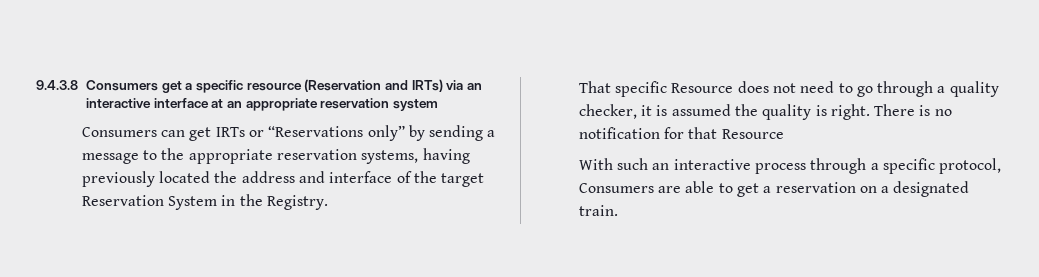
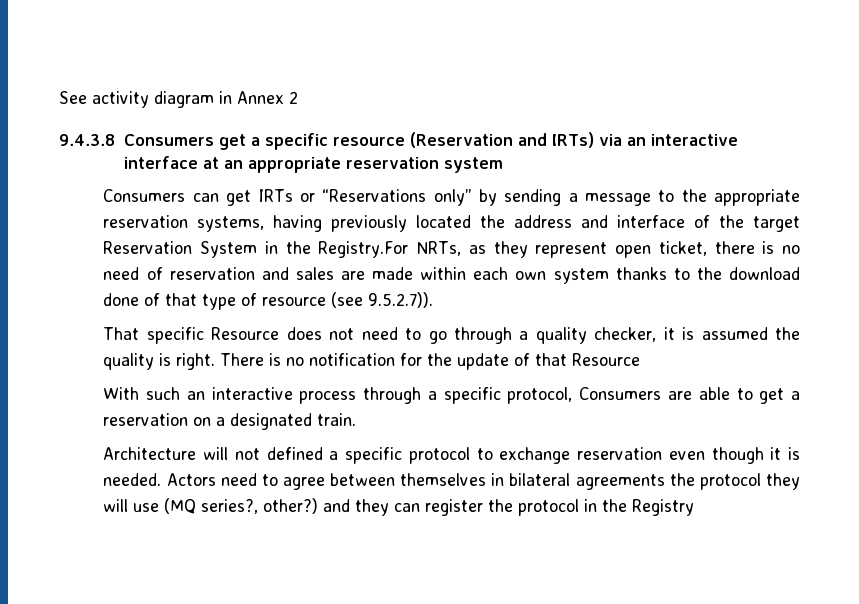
(36, 85) none -> [59,91,298,108] See activity diagram in Annex 2 //
[266,195,328,210] Registry. -> [318,241,801,258] [103,267,800,284] [103,292,434,310] Registry.For NRTs, as they represent open ticket, there is no need of reservation and sales are made within each own system thanks to the download done of that type of resource (see 9.5.2.7)).
(684, 133) none -> [427,353,531,370] the update of
(618, 210) none -> [103,447,800,464] [103,473,800,490] [103,498,695,516] // Architecture will not defined a specific protocol to exchange reservation even though it is needed. Actors need to agree between themselves in bilateral agreements the protocol they will use (MQ series?, other?) and they can register the protocol in the Registry

